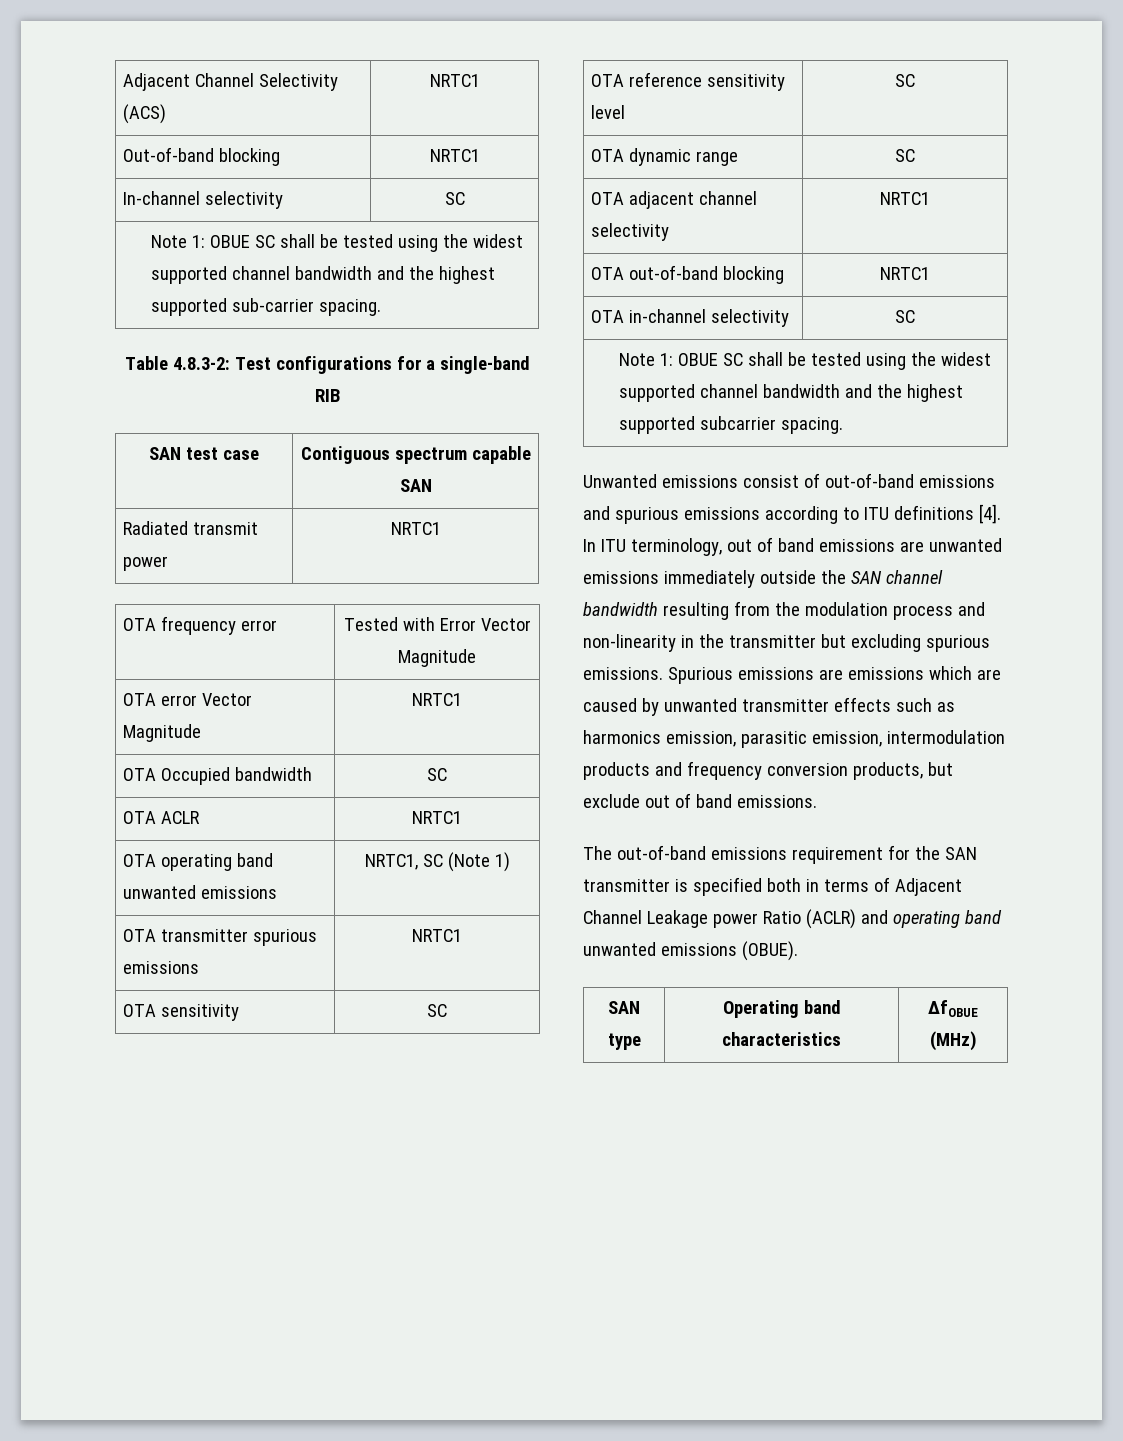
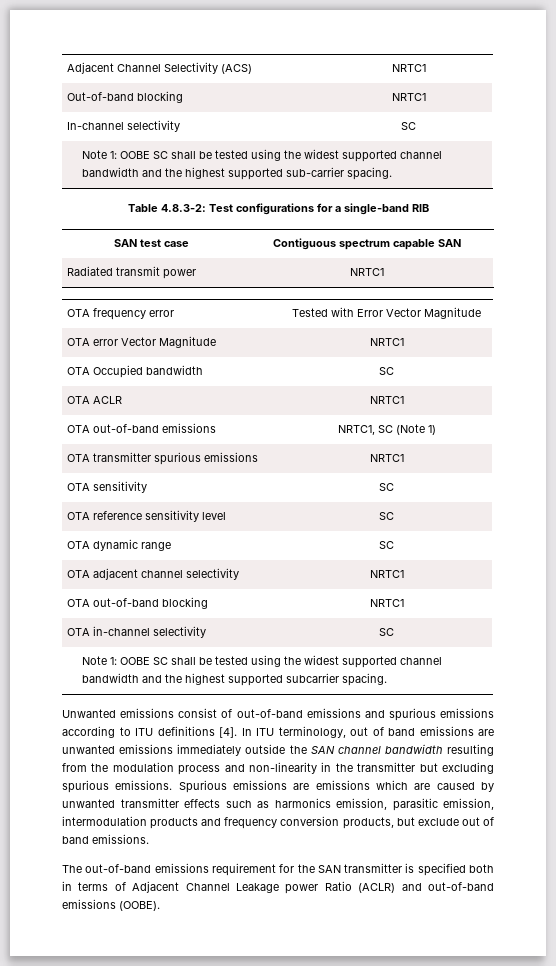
[209,235,250,248] OBUE -> [120,151,151,159] OOBE
[160,853,273,871] [122,885,196,899] operating band unwanted -> [92,424,159,433] out-of-band
[677,353,718,366] OBUE -> [120,657,151,665] OOBE
[892,910,1002,928] [583,941,798,961] [608,1001,640,1014] [607,1033,641,1050] [722,1000,841,1018] [722,1032,841,1046] [928,1000,978,1017] [929,1031,977,1051] operating band unwanted emissions (OBUE). // SAN type | Operating band characteristics | ΔfOBUE (MHz) -> [427,882,494,891] [62,899,160,911] out-of-band emissions (OOBE).

